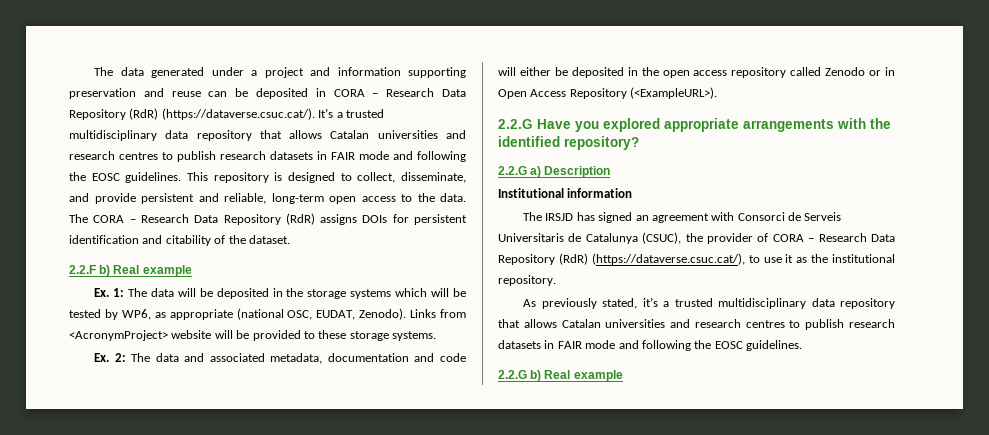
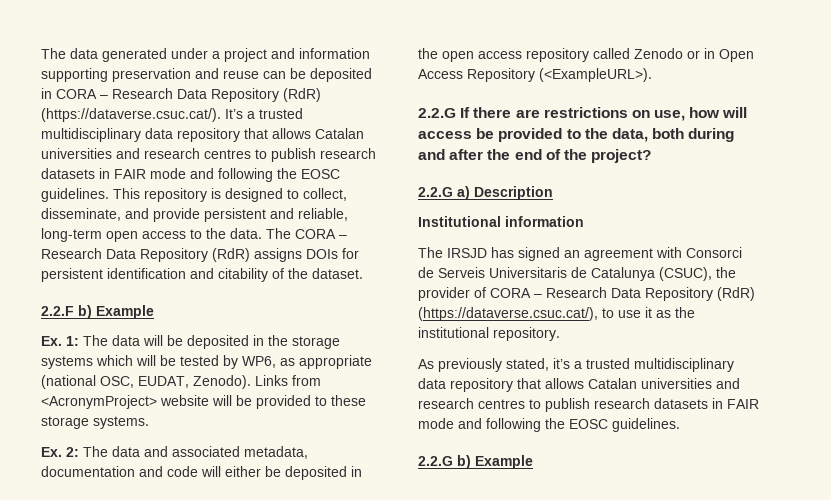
[113,265,192,277] Real example -> [96,305,154,319] Example
[537,118,891,132] [498,136,639,150] Have you explored appropriate arrangements with the identified repository? -> [460,107,748,121] [418,128,735,142] [418,149,652,163] If there are restrictions on use, how will access be provided to the data, both during and after the end of the project?
[544,370,623,382] Real example -> [475,455,533,469] Example

